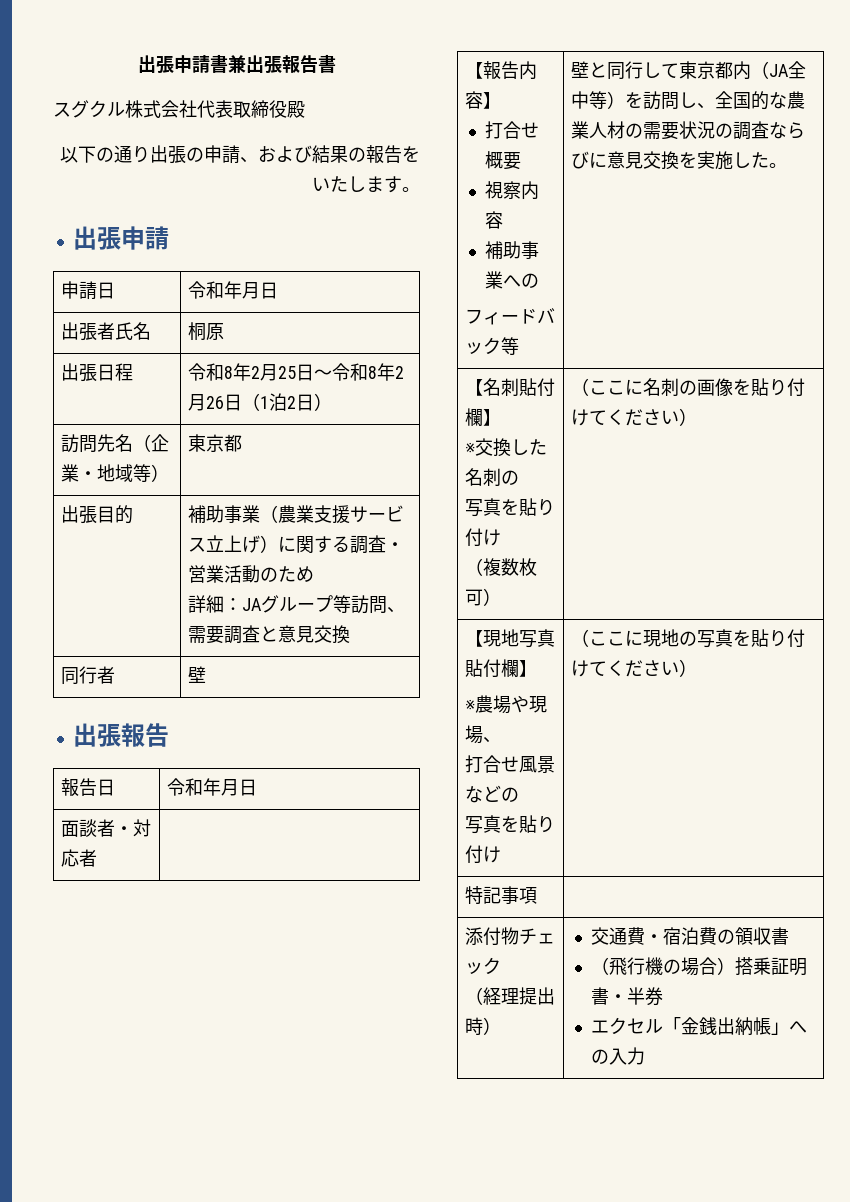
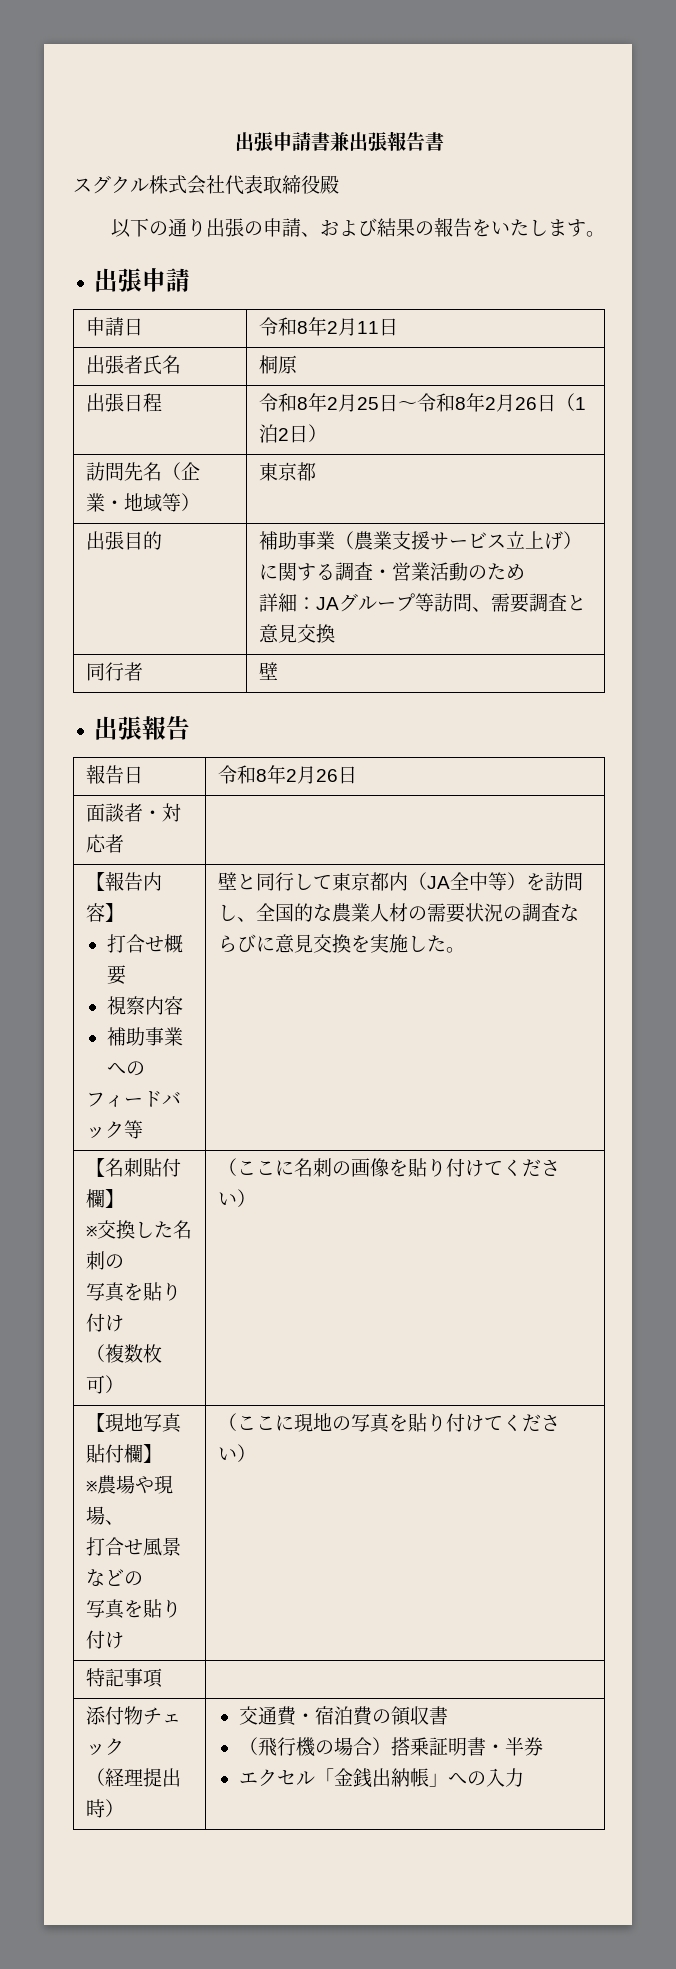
[224,281,261,299] 年月 -> [296,317,379,336] 8年2月11
[203,778,240,796] 年月 -> [255,765,338,784] 8年2月26

